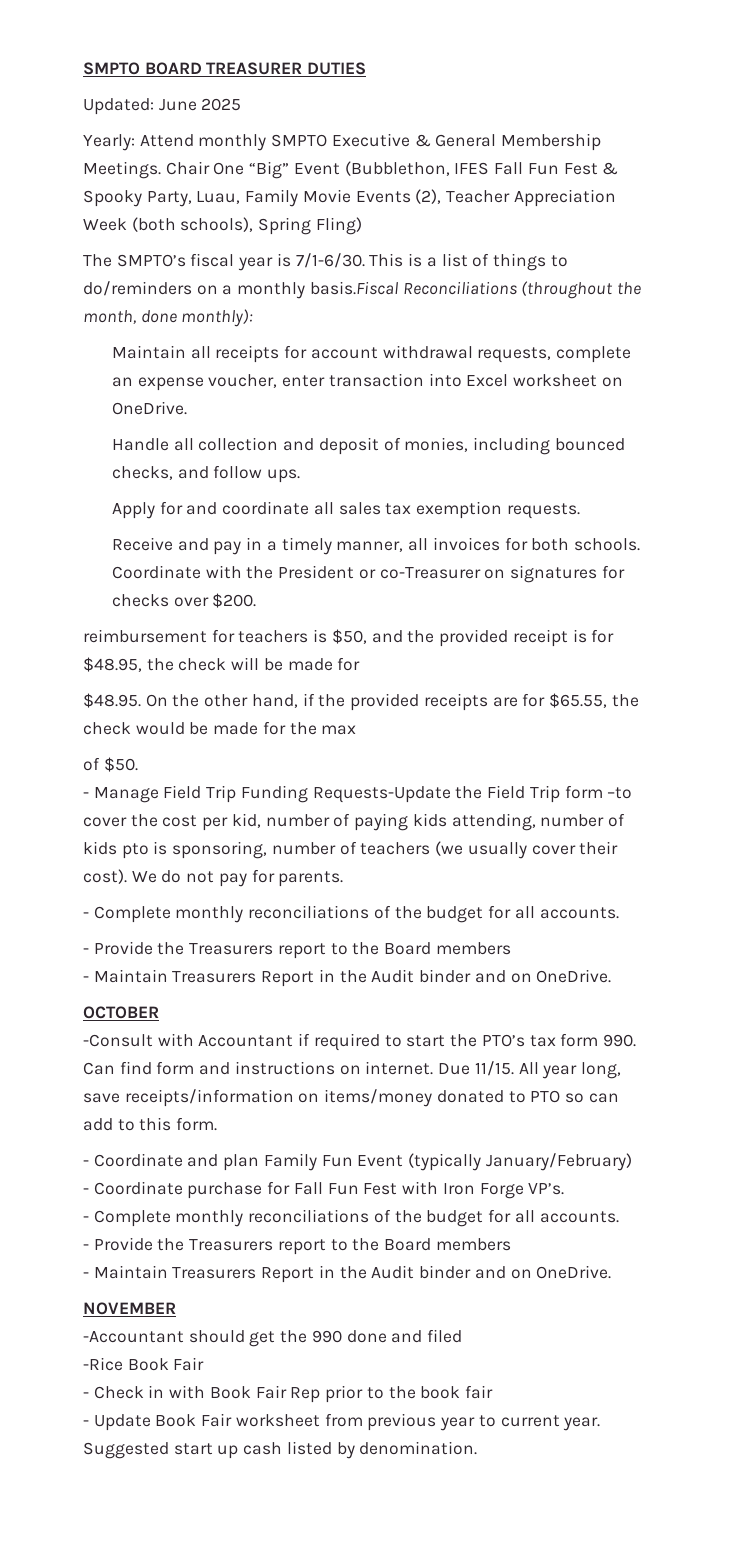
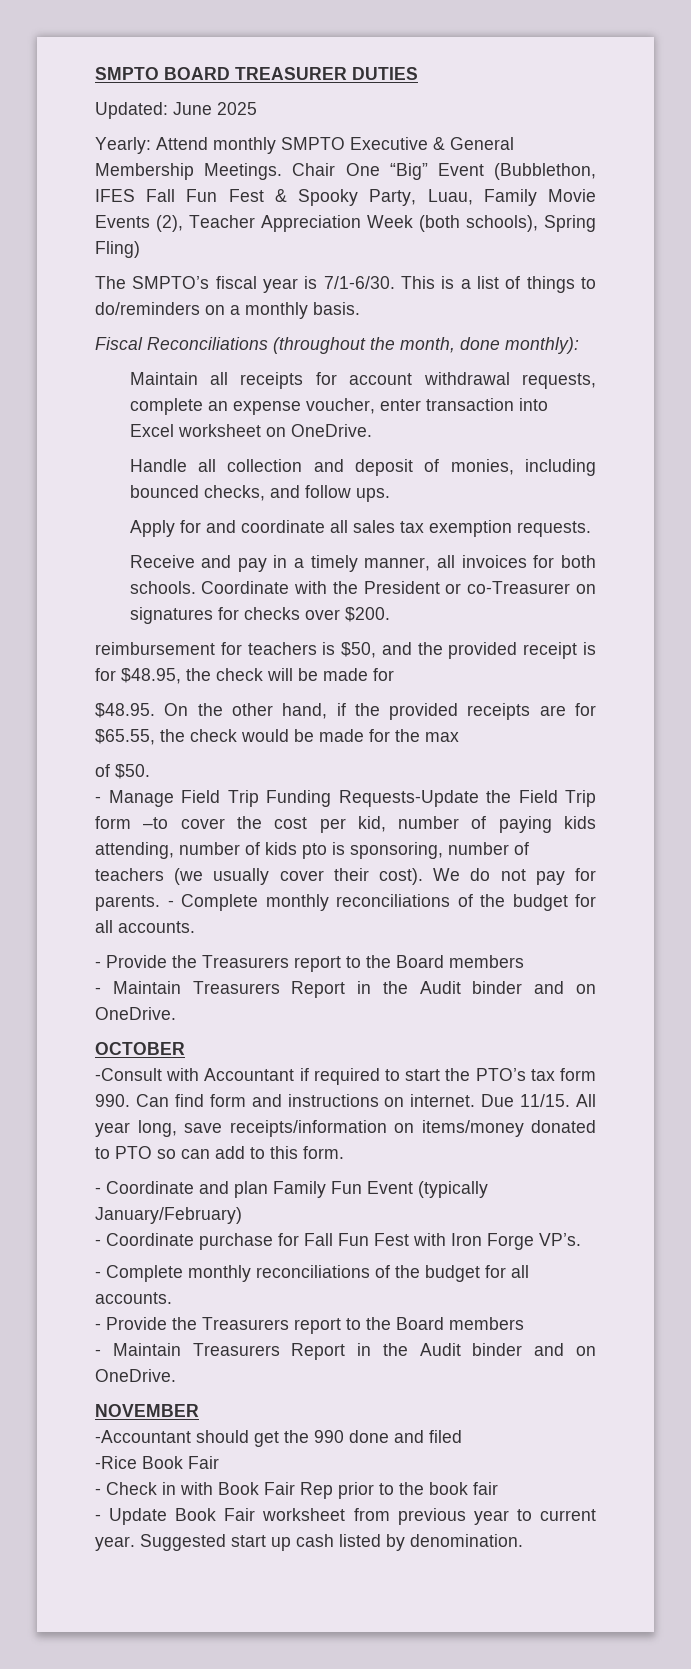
[309,281,398,295] basis.Fiscal -> [313,302,360,315] [95,337,143,350] basis. // Fiscal
(344, 879) // -> (160, 903) none

